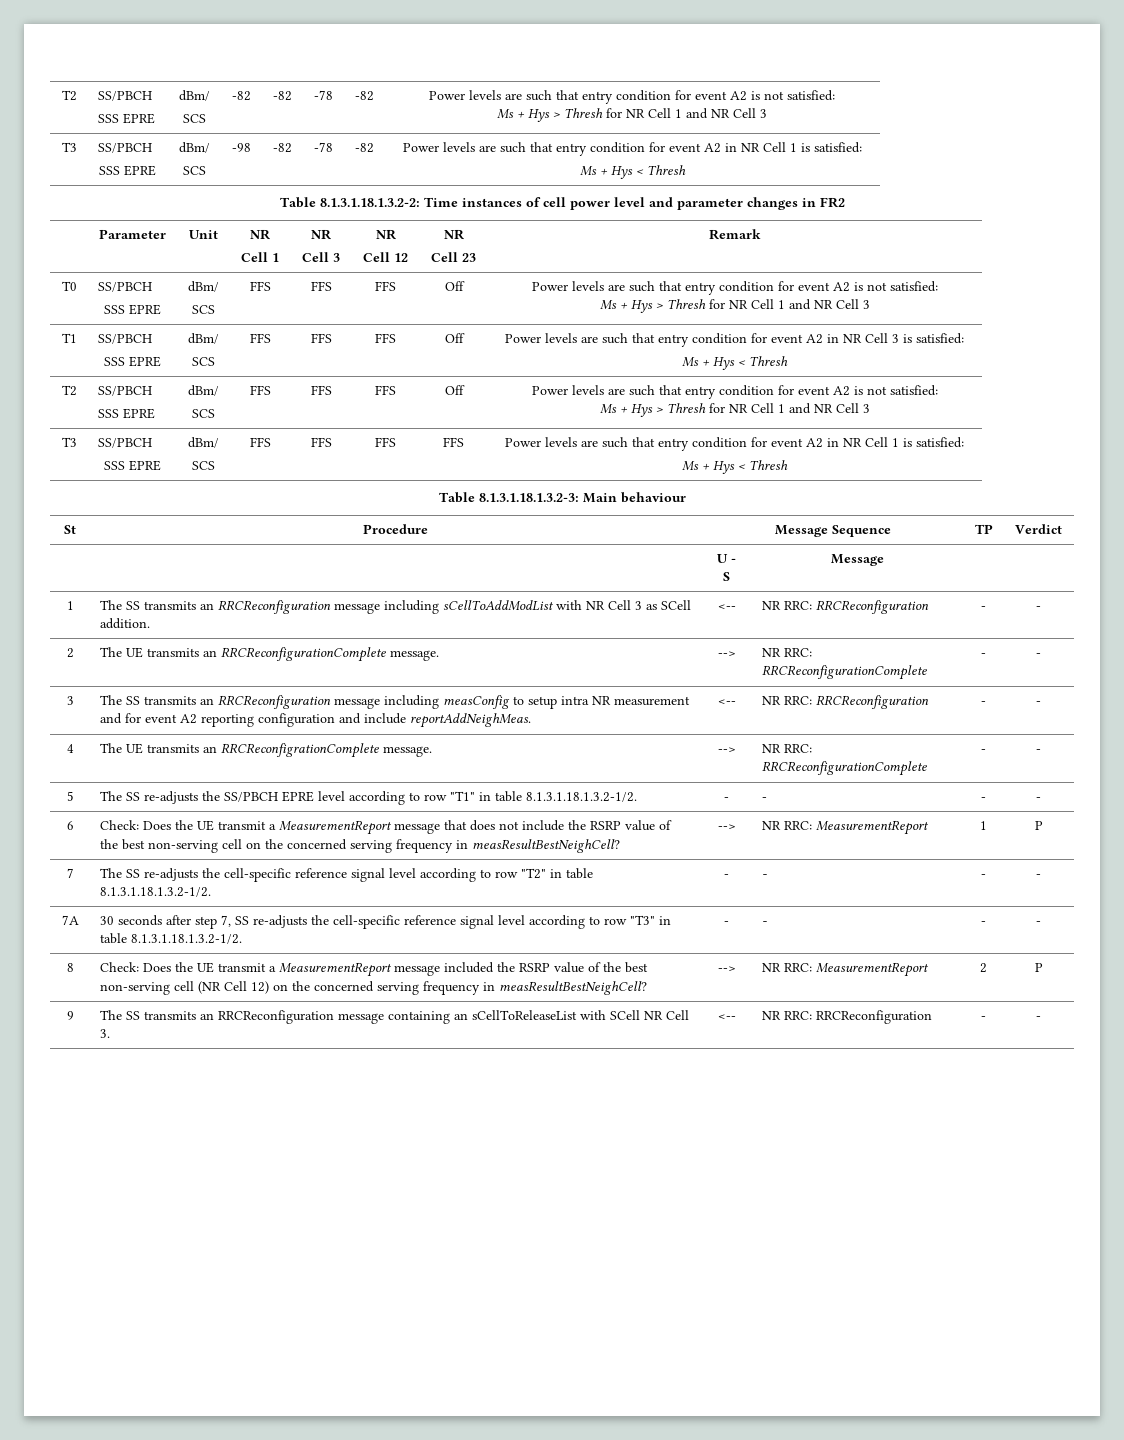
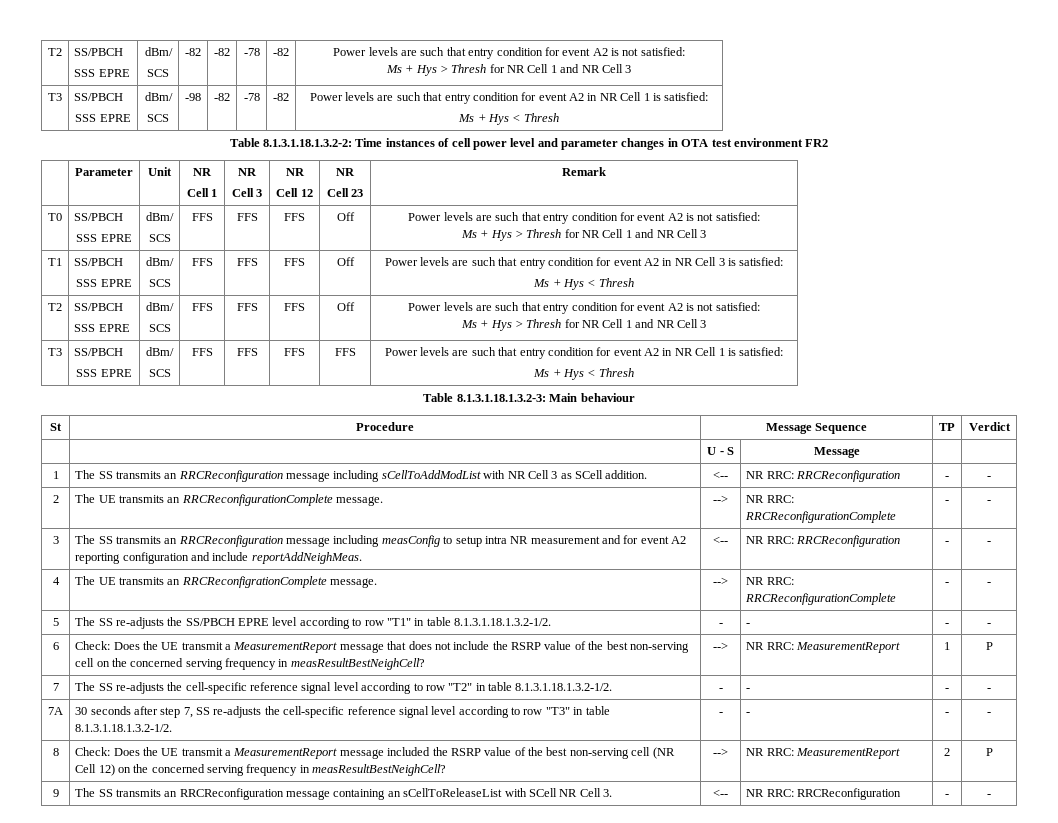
(816, 202) none -> [681,138,803,147] OTA test environment

